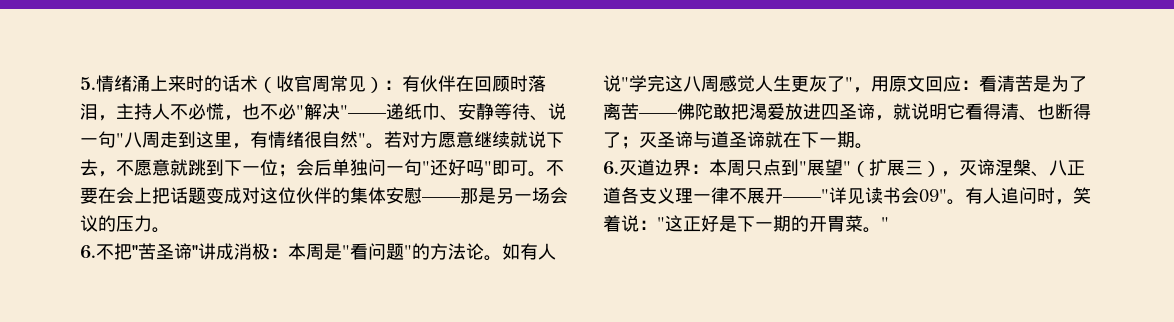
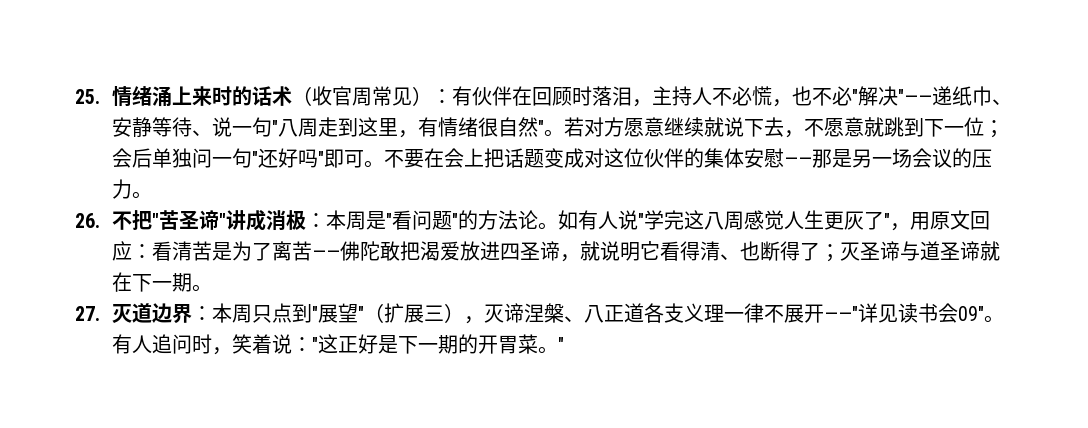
[80,77,96,90] 5. -> [75,89,100,104] 25.
[80,245,96,259] 6. -> [75,213,100,228] 26.
[603,161,619,175] 6. -> [75,306,100,321] 27.

